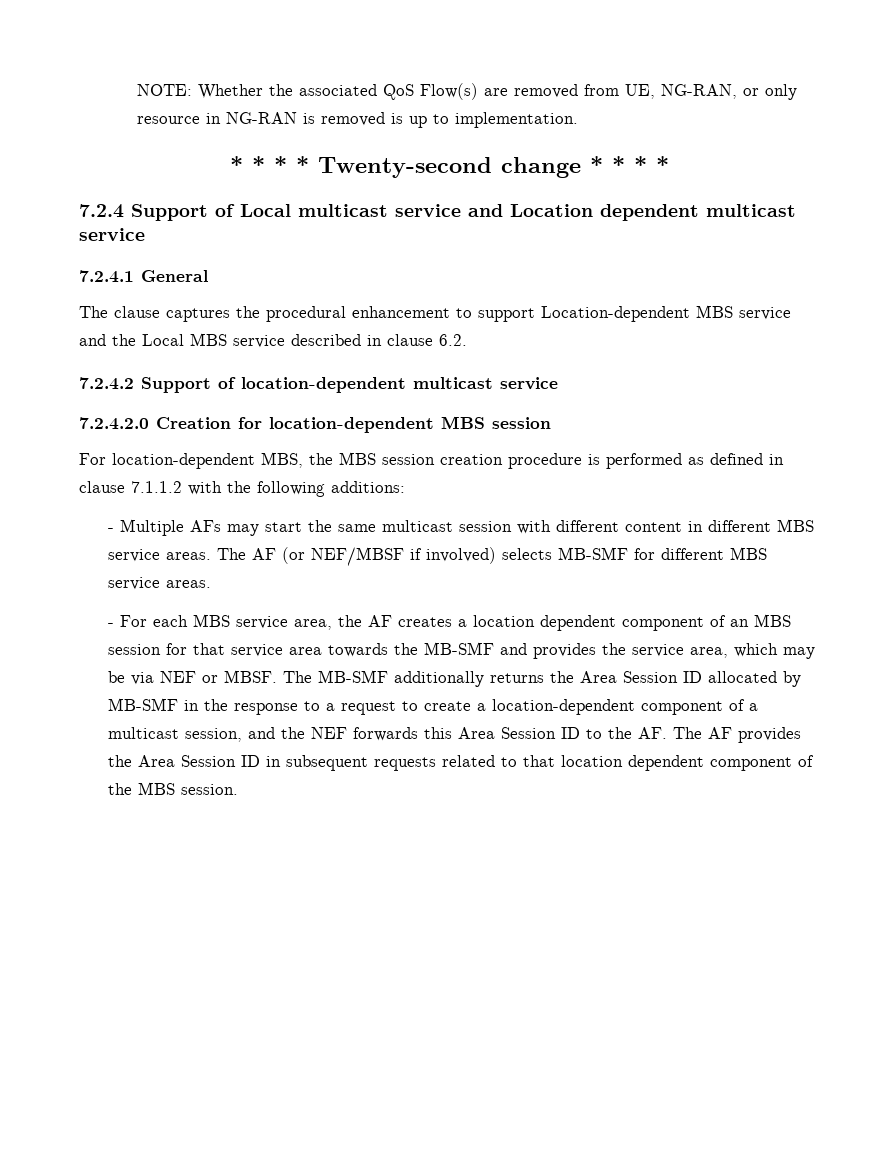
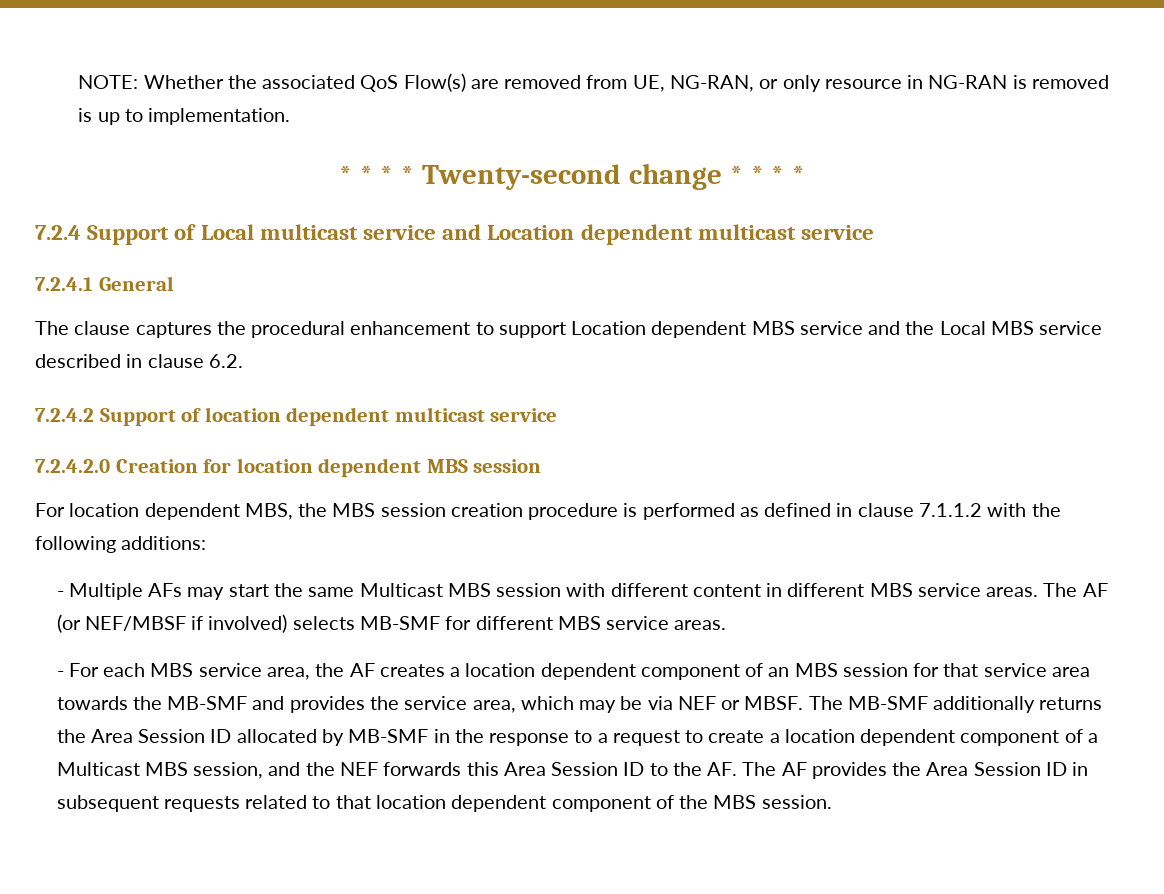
[541,306,690,322] Location-dependent -> [571,321,747,338] Location dependent
[241,377,406,393] location-dependent -> [204,407,390,426] location dependent
[269,417,434,433] location-dependent -> [236,458,422,477] location dependent
[112,453,255,469] location-dependent -> [69,503,240,520] location dependent
[381,520,453,532] multicast -> [359,583,491,597] Multicast MBS
[491,699,635,715] location-dependent -> [784,729,956,746] location dependent
[107,727,179,739] multicast -> [56,762,188,776] Multicast MBS

